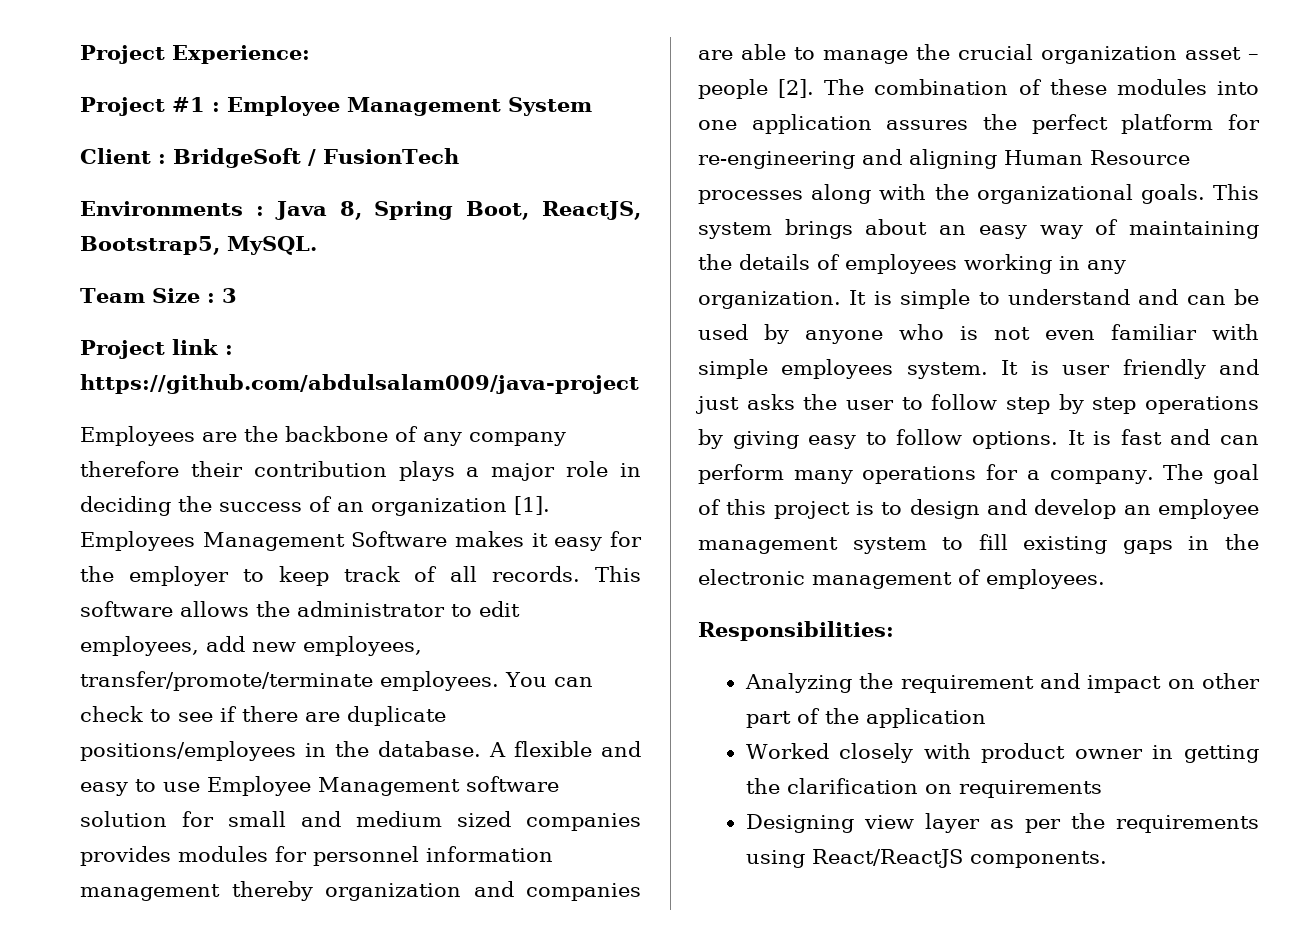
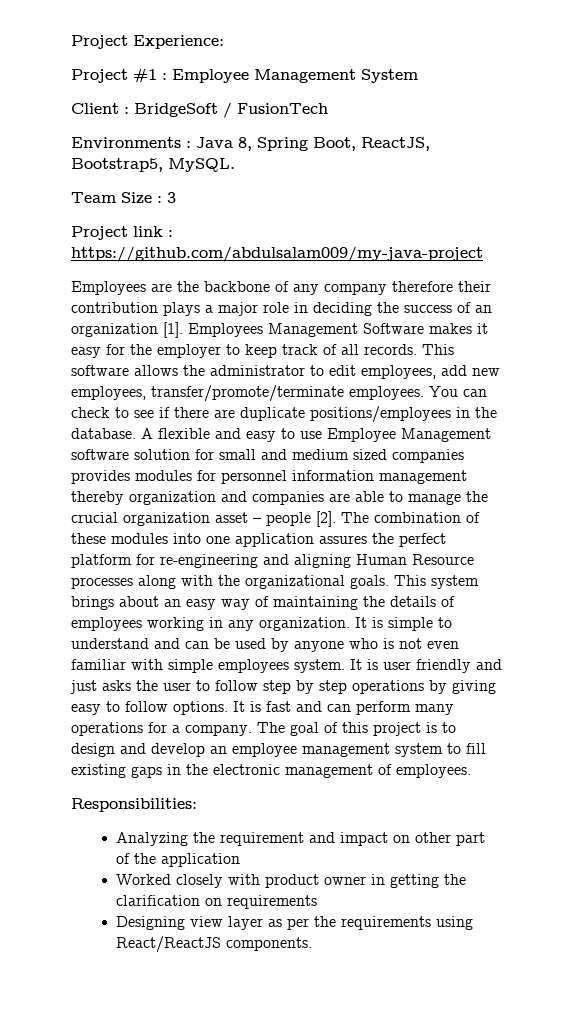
[80,374,639,394] https://github.com/abdulsalam009/java-project -> [71,246,483,262] https://github.com/abdulsalam009/my-java-project

